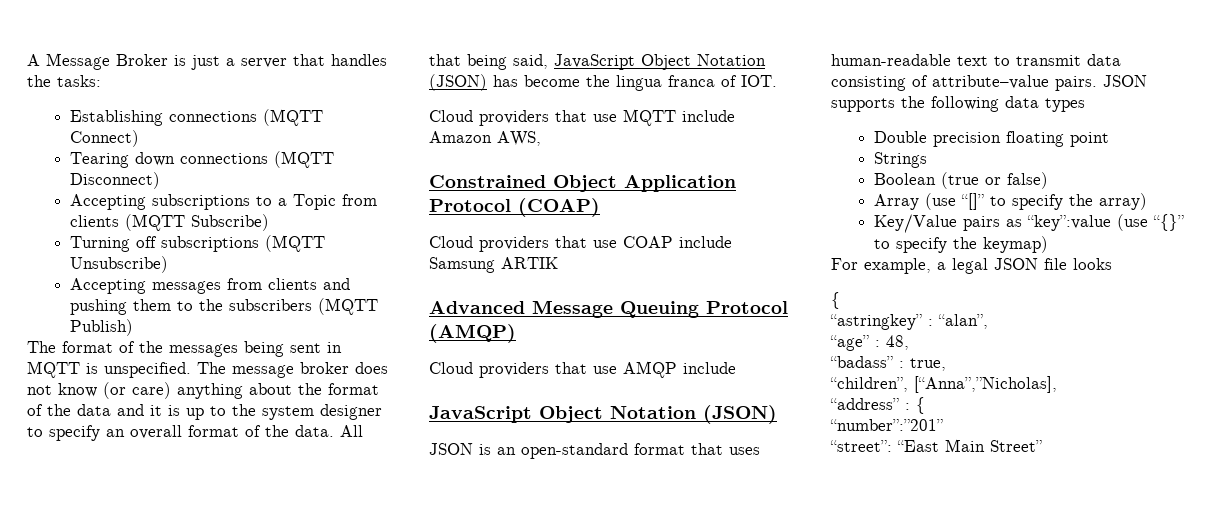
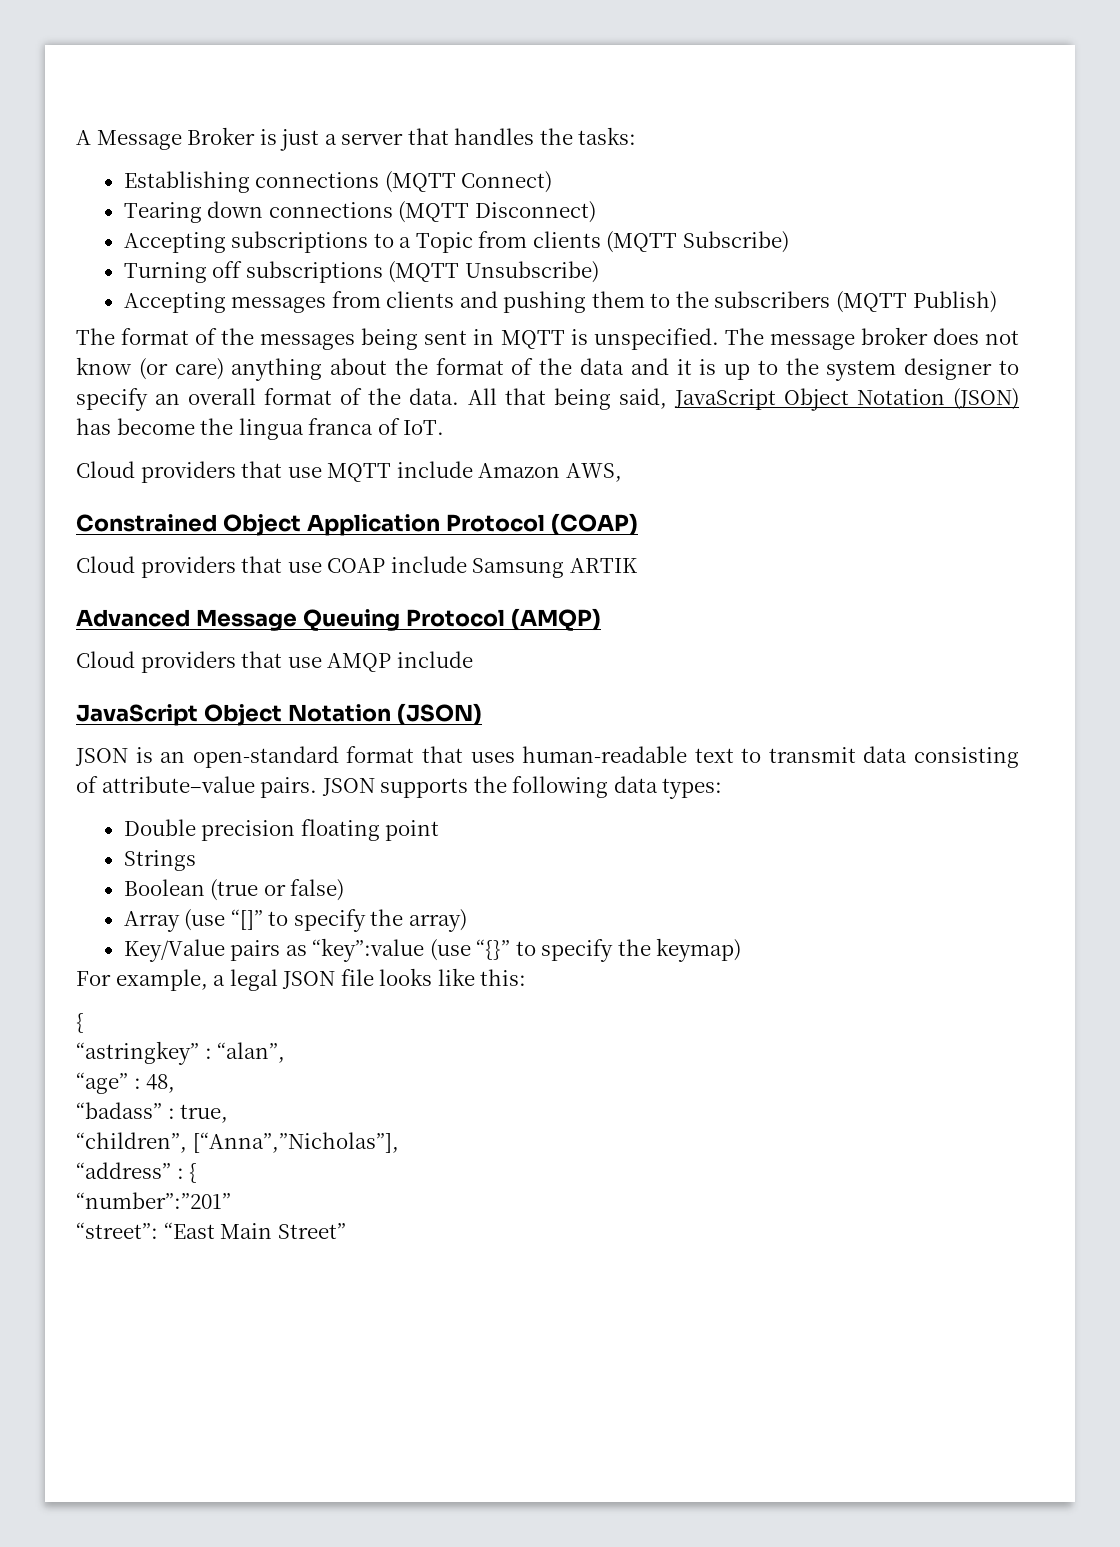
[741,75,777,87] IOT. -> [403,420,445,435] IoT.
[1045,98,1085,112] types -> [662,778,723,799] types:
(1112, 264) none -> [437,968,527,986] like this:
[914,376,1057,393] [“Anna”,”Nicholas], -> [192,1132,399,1153] [“Anna”,”Nicholas”],

